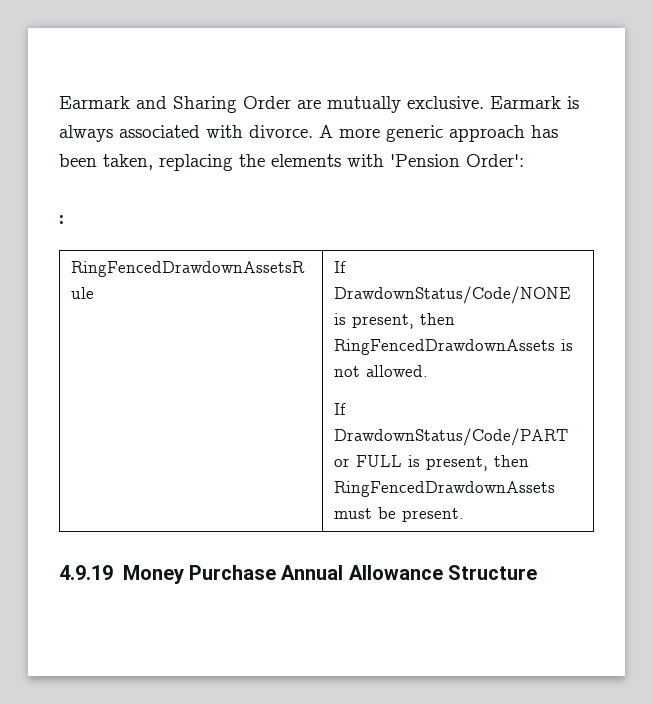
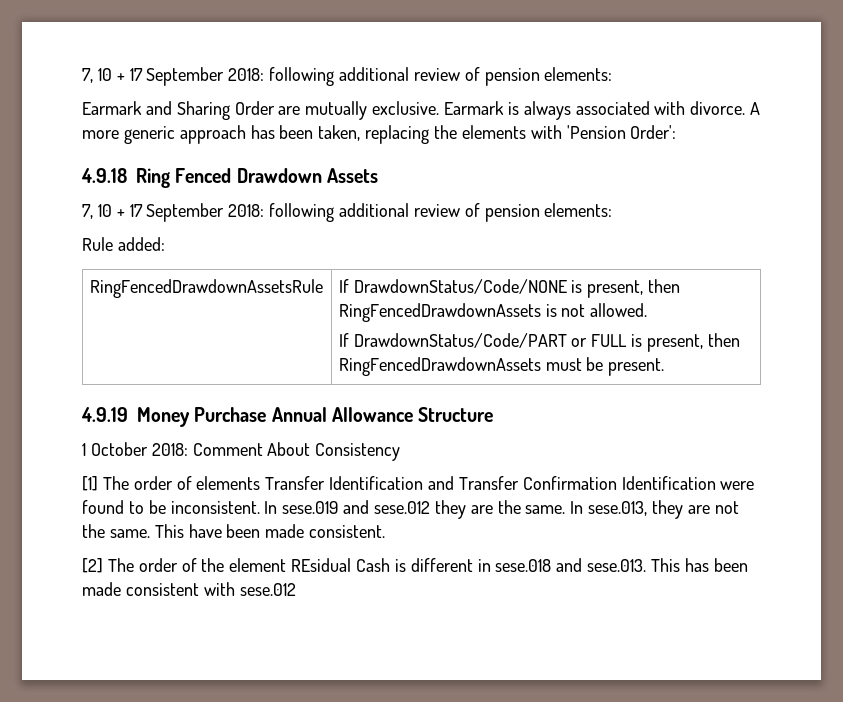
(59, 102) none -> [82,67,613,86] 7, 10 + 17 September 2018: following additional review of pension elements: //
[59,215,64,224] : -> [81,168,378,188] [82,203,613,222] [82,237,165,251] 4.9.18 Ring Fenced Drawdown Assets // 7, 10 + 17 September 2018: following additional review of pension elements: // Rule added:
(538, 572) none -> [82,442,401,461] [82,476,755,491] [82,500,739,519] [82,524,386,538] [82,558,748,573] [82,582,296,596] // 1 October 2018: Comment About Consistency // [1] The order of elements Transfer Identification and Transfer Confirmation Identification were found to be inconsistent. In sese.019 and sese.012 they are the same. In sese.013, they are not the same. This have been made consistent. // [2] The order of the element REsidual Cash is different in sese.018 and sese.013. This has been made consistent with sese.012

